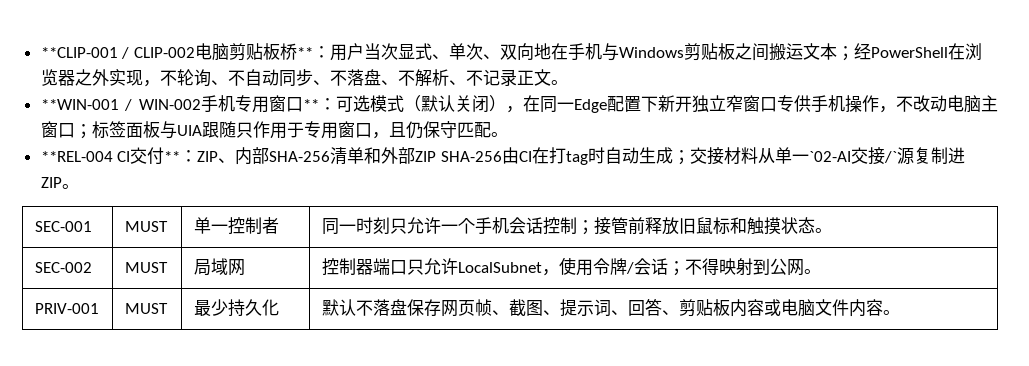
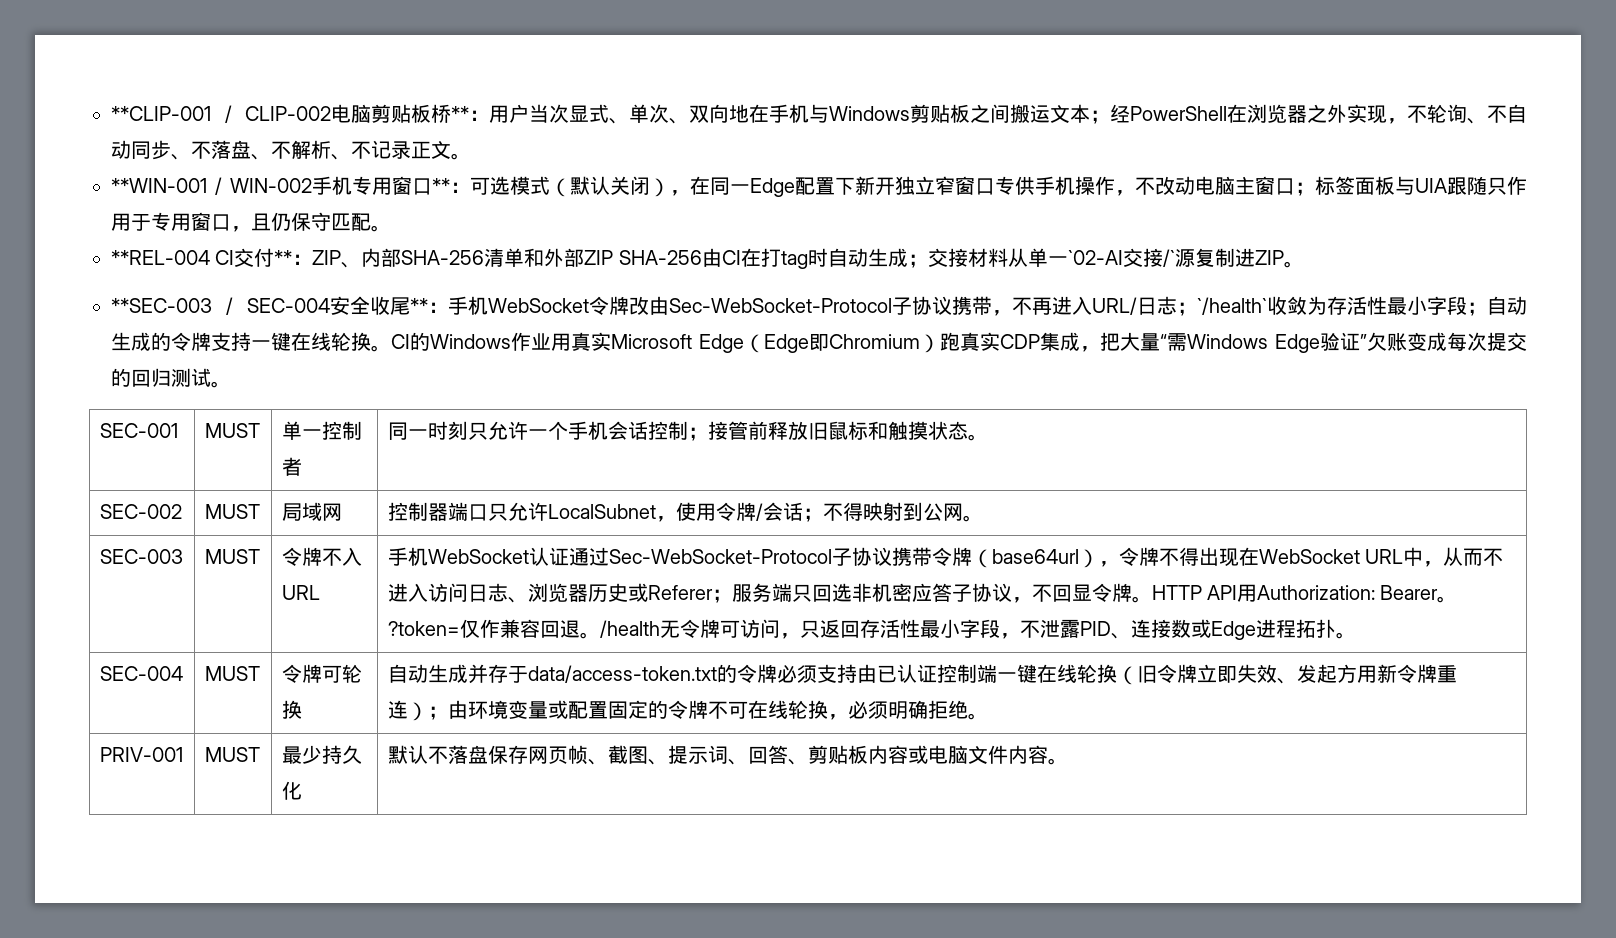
(79, 186) none -> [111,296,1527,316] [111,332,1527,353] [111,368,231,388] // **SEC-003 / SEC-004安全收尾**：手机WebSocket令牌改由Sec-WebSocket-Protocol子协议携带，不再进入URL/日志；`/health`收敛为存活性最小字段；自动生成的令牌支持一键在线轮换。CI的Windows作业用真实Microsoft Edge（Edge即Chromium）跑真实CDP集成，把大量“需Windows Edge验证”欠账变成每次提交的回归测试。
(821, 271) none -> [99,549,183,564] [204,549,260,564] [281,547,362,566] [281,585,320,600] [387,547,1504,568] [387,583,1458,603] [387,619,1356,640] [99,666,183,681] [204,666,260,681] [281,664,362,683] [281,700,302,719] [387,664,1457,685] [387,700,988,721] // SEC-003 | MUST | 令牌不入URL | 手机WebSocket认证通过Sec-WebSocket-Protocol子协议携带令牌（base64url），令牌不得出现在WebSocket URL中，从而不进入访问日志、浏览器历史或Referer；服务端只回选非机密应答子协议，不回显令牌。HTTP API用Authorization: Bearer。?token=仅作兼容回退。/health无令牌可访问，只返回存活性最小字段，不泄露PID、连接数或Edge进程拓扑。 // SEC-004 | MUST | 令牌可轮换 | 自动生成并存于data/access-token.txt的令牌必须支持由已认证控制端一键在线轮换（旧令牌立即失效、发起方用新令牌重连）；由环境变量或配置固定的令牌不可在线轮换，必须明确拒绝。

